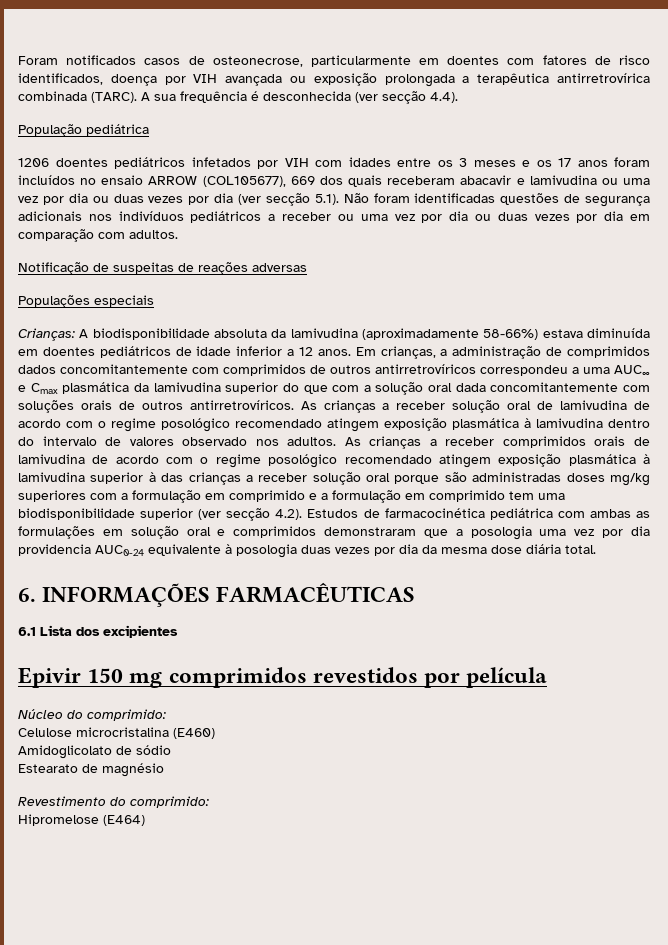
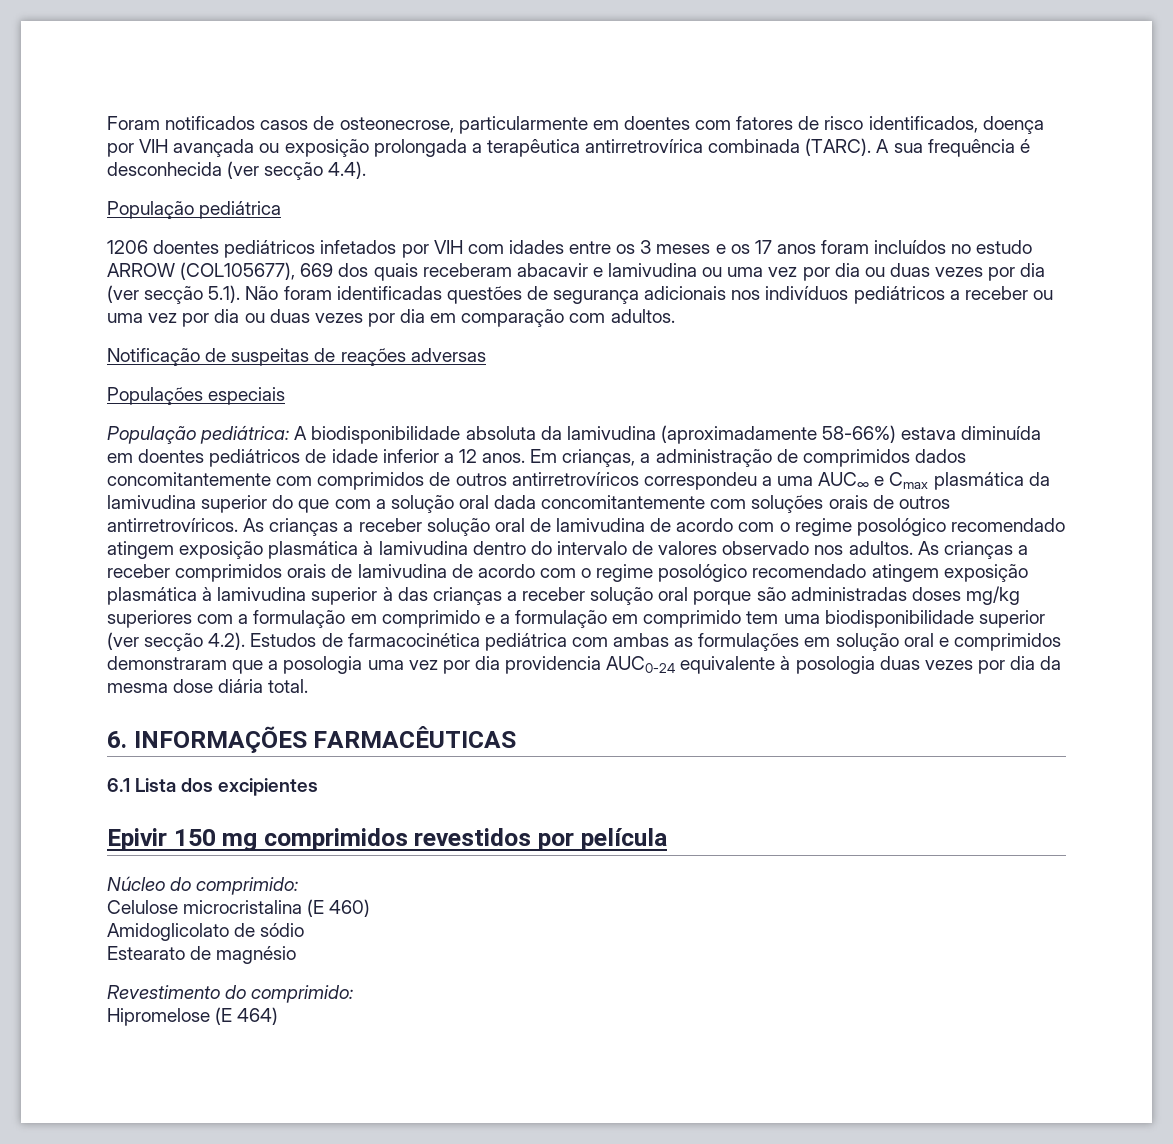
[101,175,144,185] ensaio -> [976,240,1033,254] estudo
[18,328,75,341] Crianças: -> [107,425,290,444] População pediátrica:
[173,728,215,739] (E460) -> [307,899,371,917] (E 460)
[103,815,145,826] (E464) -> [215,1007,279,1025] (E 464)

